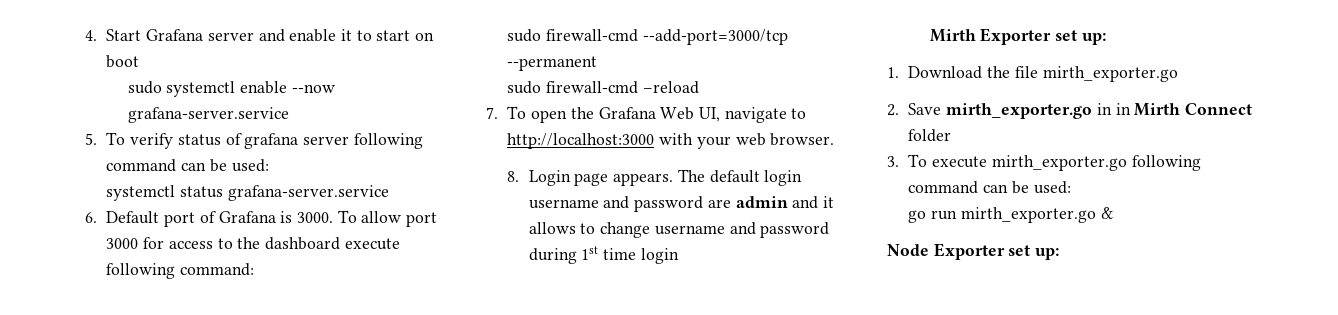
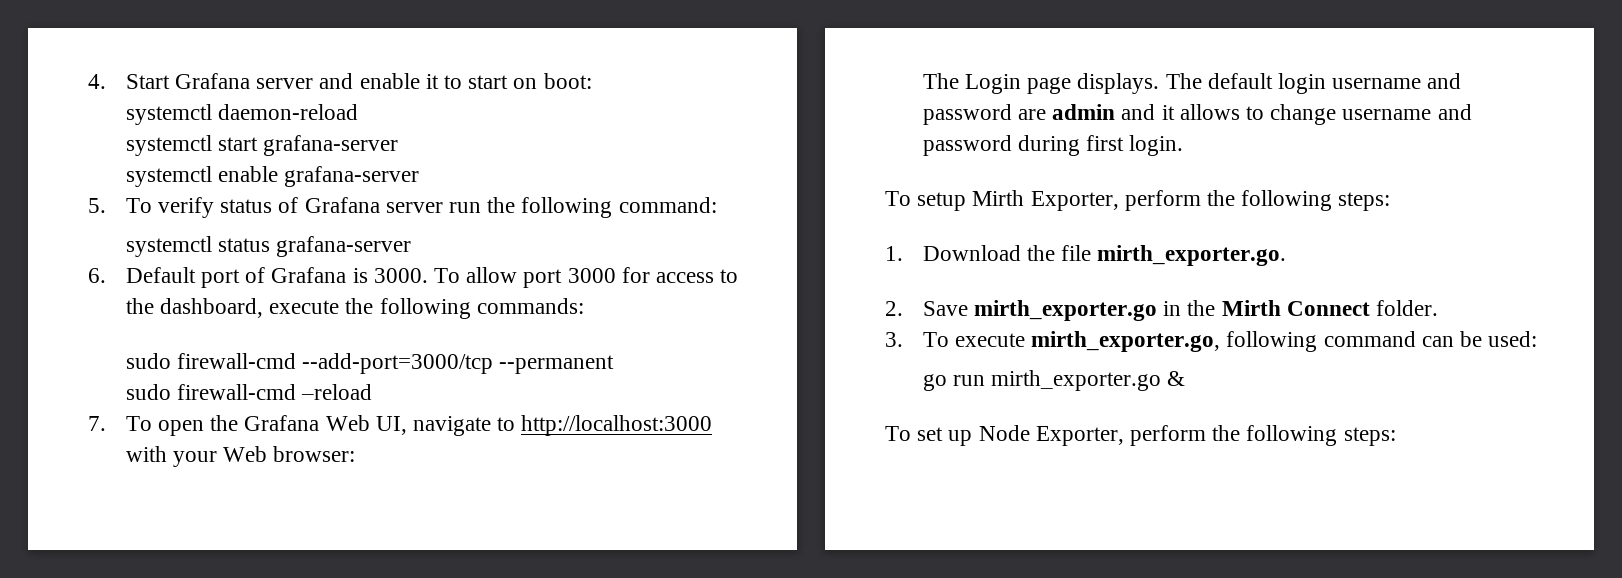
[106,55,140,68] [127,81,335,97] [127,107,289,123] boot // sudo systemctl enable --now grafana-server.service -> [543,73,592,89] [125,104,358,125] [125,135,399,156] [125,166,420,187] boot: // systemctl daemon-reload // systemctl start grafana-server // systemctl enable grafana-server
[244,133,423,149] [106,159,269,172] grafana server following command can be used: -> [304,197,717,218] Grafana server run the following command:
[227,185,389,201] grafana-server.service -> [276,236,412,257] grafana-server
[264,237,400,250] [106,263,255,279] dashboard execute following command: -> [159,298,584,319] dashboard, execute the following commands:
[735,133,835,146] [507,171,520,182] web browser. // 8. -> [223,446,356,462] [922,73,959,89] Web browser: // The
[613,173,674,186] appears. -> [1077,73,1160,94] displays.
[581,246,679,264] [929,28,1106,45] 1st time login // Mirth Exporter set up: -> [1086,135,1184,156] [885,190,1391,211] first login. // To setup Mirth Exporter, perform the following steps:
[1042,66,1178,82] mirth_exporter.go -> [1097,245,1287,266] mirth_exporter.go.
[1115,103,1131,115] in -> [1187,300,1216,316] the
[908,129,952,142] folder -> [1375,300,1438,316] folder.
[991,155,1127,171] mirth_exporter.go -> [1031,331,1221,352] mirth_exporter.go,
[887,243,1060,260] Node Exporter set up: -> [885,425,1396,446] To set up Node Exporter, perform the following steps:

